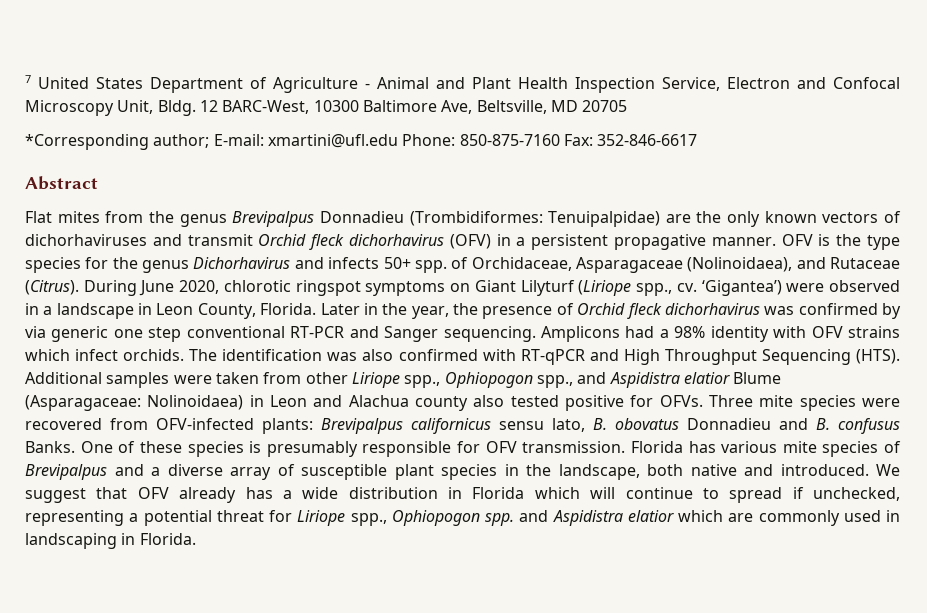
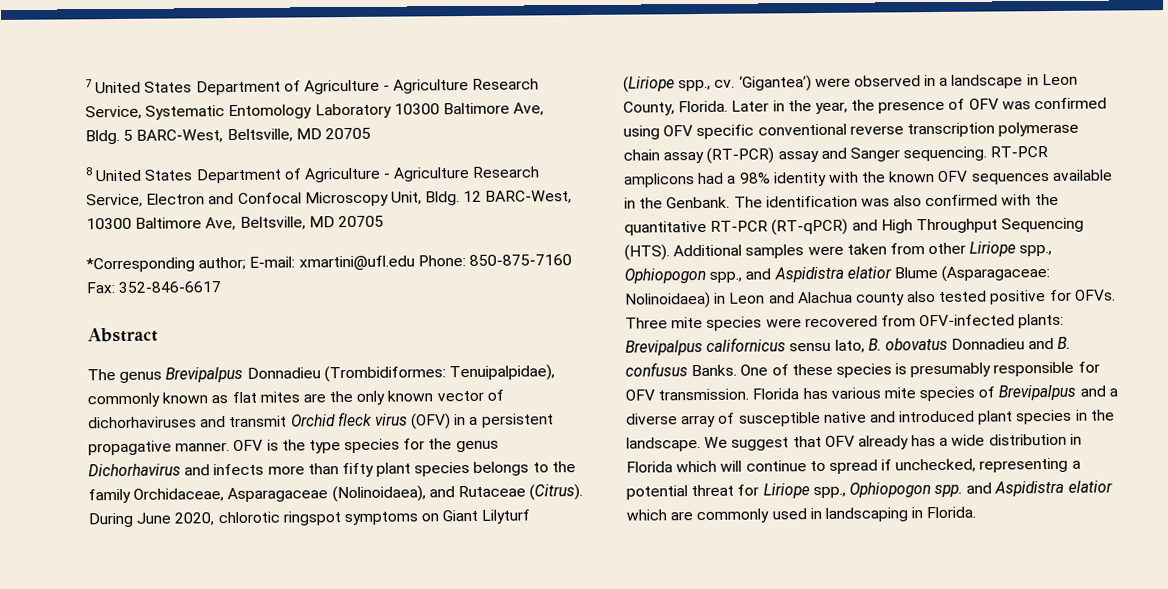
[377,77,655,93] Animal and Plant Health Inspection -> [393,78,540,94] [85,102,545,120] [85,127,371,145] [85,166,540,184] Agriculture Research Service, Systematic Entomology Laboratory 10300 Baltimore Ave, Bldg. 5 BARC-West, Beltsville, MD 20705 // 8 United States Department of Agriculture - Agriculture Research
[25,211,661,227] Flat mites from the genus Brevipalpus Donnadieu (Trombidiformes: Tenuipalpidae) -> [87,364,555,383] [87,391,300,408] The genus Brevipalpus Donnadieu (Trombidiformes: Tenuipalpidae), commonly known as flat mites
[822,212,879,223] vectors -> [436,390,484,402] vector
[349,234,445,246] dichorhavirus -> [374,413,408,426] virus
[383,257,469,273] 50+ spp. of -> [267,461,576,478] [88,488,131,504] more than fifty plant species belongs to the family
[577,303,901,319] [25,326,345,342] Orchid fleck dichorhavirus was confirmed by via generic one step conventional RT-PCR -> [968,97,1108,110] [623,121,1080,140] [623,147,819,164] OFV was confirmed using OFV specific conventional reverse transcription polymerase chain assay (RT-PCR) assay
[540,326,620,342] Amplicons -> [990,146,1049,158] [623,173,695,188] RT-PCR amplicons
[811,326,900,338] [25,349,185,361] OFV strains which infect orchids. -> [861,169,1113,185] [624,196,731,209] the known OFV sequences available in the Genbank.
[520,349,585,365] RT-qPCR -> [1034,193,1059,206] [624,218,849,236] the quantitative RT-PCR (RT-qPCR)
(387, 472) none -> [823,410,976,423] native and introduced
[558,464,869,480] landscape, both native and introduced. -> [626,437,701,452] landscape.

